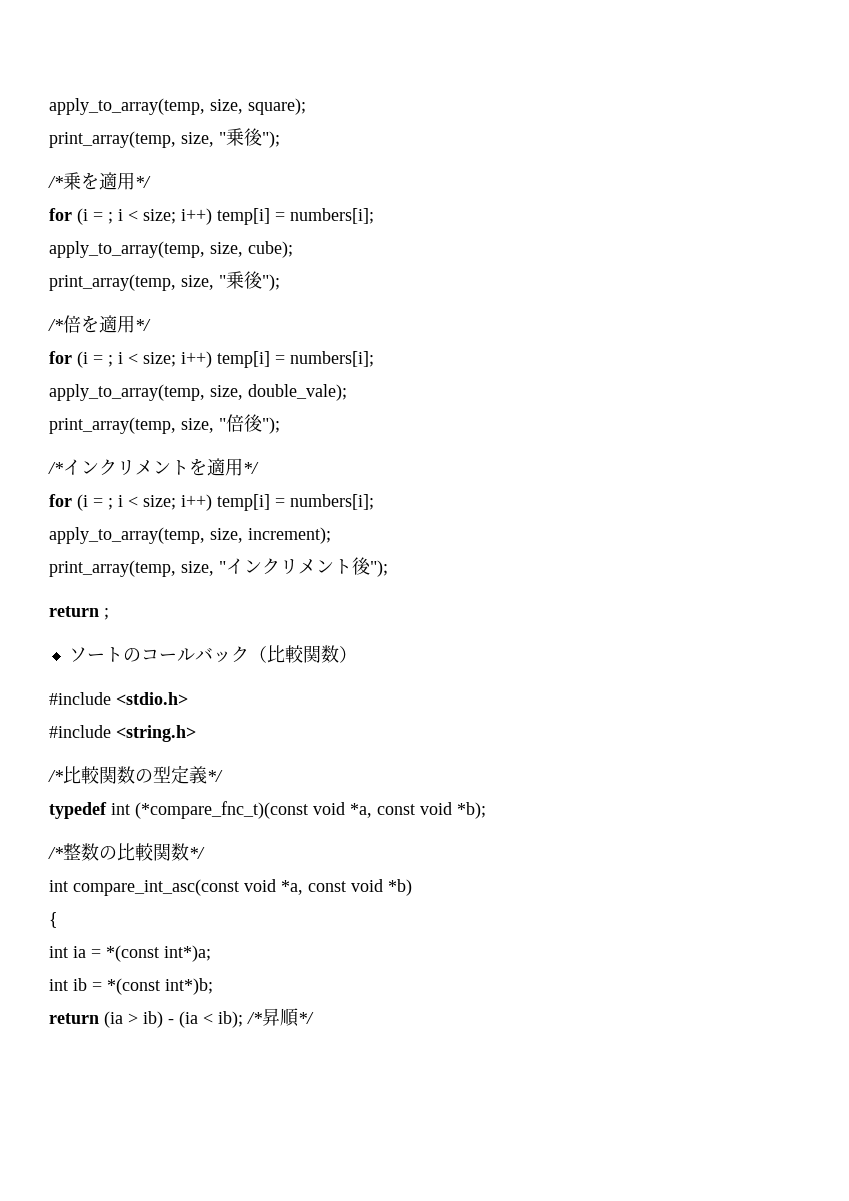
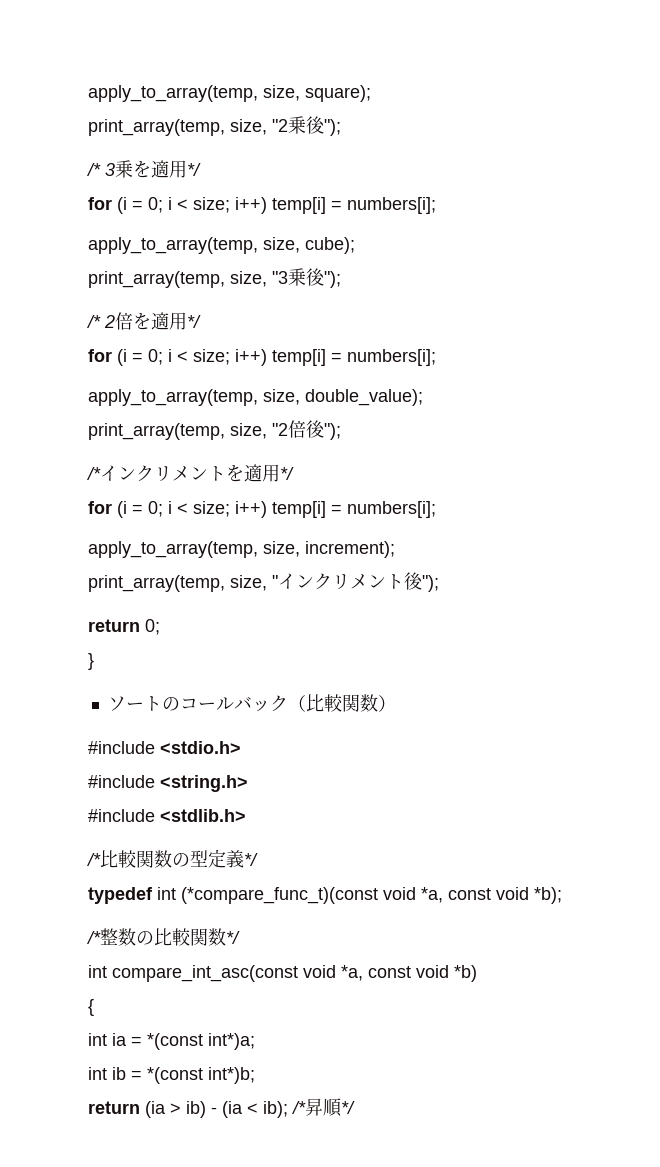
[219,128,280,148] [48,176,63,188] "乗後"); // /* -> [272,116,341,136] [86,163,115,176] "2乗後"); // /* 3
[108,212,113,224] ; -> [148,197,163,213] 0;
[219,271,280,291] [48,319,63,331] "乗後"); // /* -> [272,268,341,288] [86,315,115,328] "3乗後"); // /* 2
[108,351,374,368] [49,384,347,401] [49,417,226,434] ; i < size; i++) temp[i] = numbers[i]; // apply_to_array(temp, size, double_vale); // print_array(temp, size, " -> [148,349,436,366] [88,389,423,406] [88,423,288,440] 0; i < size; i++) temp[i] = numbers[i]; // apply_to_array(temp, size, double_value); // print_array(temp, size, "2
[108,498,113,510] ; -> [148,501,163,517] 0;
[104,608,109,620] ; -> [145,619,160,635] [88,653,94,670] 0; // }
(196, 733) none -> [88,809,246,822] // #include <stdlib.h>
[135,801,308,819] (*compare_fnc_t)(const -> [181,887,378,904] (*compare_func_t)(const

